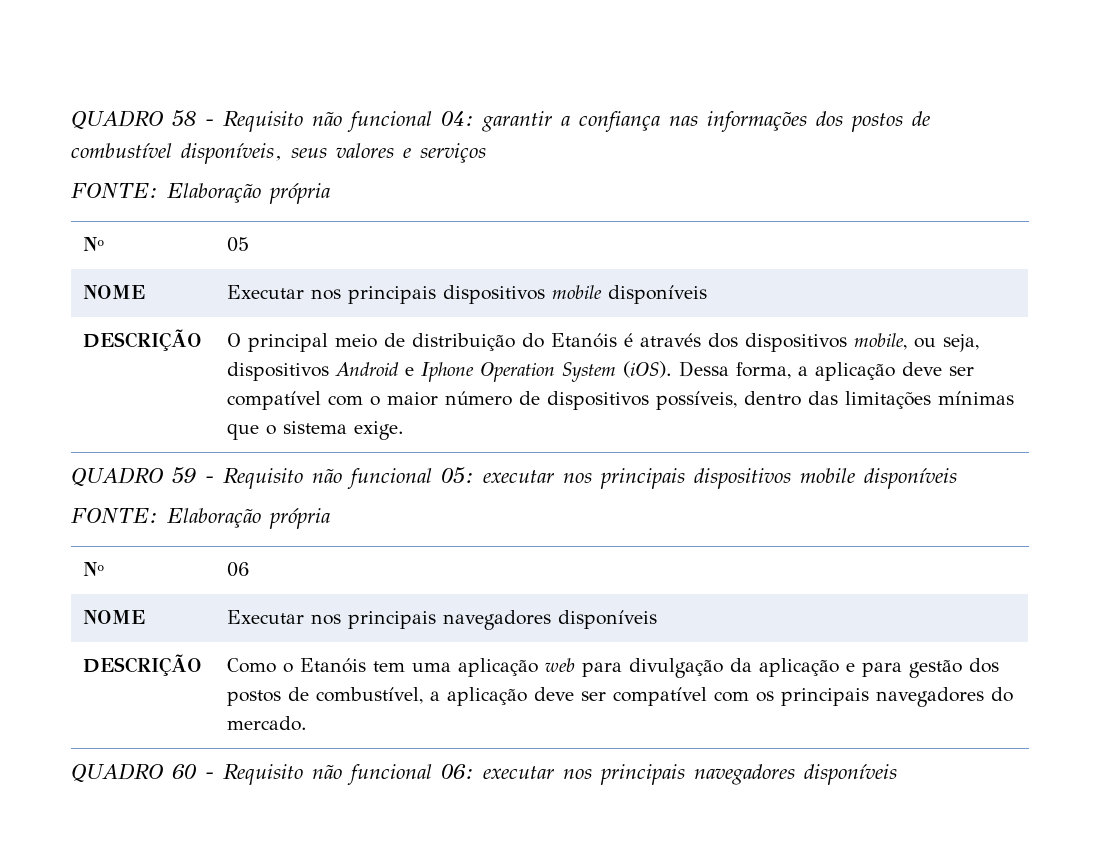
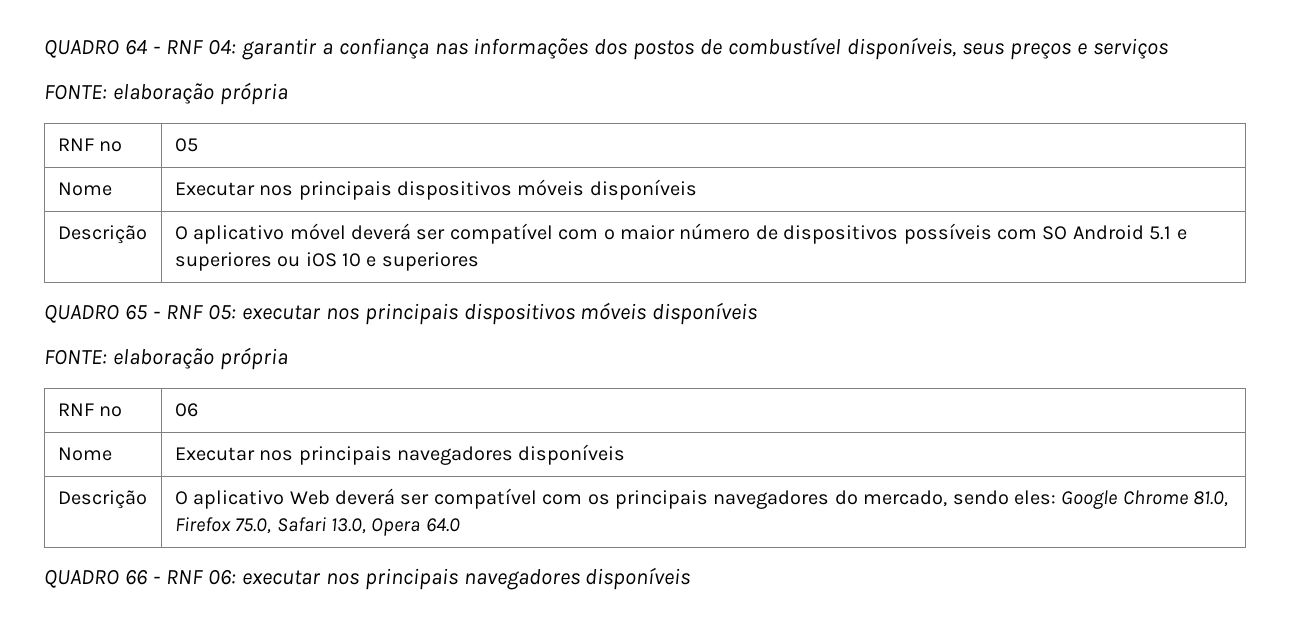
[71,110,432,132] QUADRO 58 - Requisito não funcional -> [44,39,203,58] QUADRO 64 - RNF
[336,143,394,158] valores -> [1010,43,1072,60] preços
[167,183,330,204] [83,237,105,251] Elaboração própria // Nº -> [112,82,288,105] [57,138,123,152] elaboração própria // RNF nº
[83,285,146,299] NOME -> [57,182,112,196] Nome
[552,285,708,304] [83,329,203,351] [227,333,980,352] [227,361,943,382] mobile disponíveis // DESCRIÇÃO | O principal meio de distribuição do Etanóis é através dos dispositivos mobile, ou seja, dispositivos Android e Iphone Operation System (iOS). Dessa forma, a aplicação deve -> [517,179,697,200] [57,225,147,244] [174,223,411,244] móveis disponíveis // Descrição | O aplicativo móvel deverá
[656,391,1015,410] [227,421,405,440] [71,467,432,489] possíveis, dentro das limitações mínimas que o sistema exige. // QUADRO 59 - Requisito não funcional -> [903,223,1187,244] [174,252,479,271] [44,304,203,323] possíveis com SO Android 5.1 e superiores ou iOS 10 e superiores // QUADRO 65 - RNF
[799,468,855,483] mobile -> [580,302,647,320] móveis
[167,508,330,529] [83,562,105,576] Elaboração própria // Nº -> [112,347,288,370] [57,403,123,417] elaboração própria // RNF nº
[83,610,146,624] NOME -> [57,447,112,461] Nome
[83,654,203,676] [227,658,1000,678] [227,687,575,706] DESCRIÇÃO | Como o Etanóis tem uma aplicação web para divulgação da aplicação e para gestão dos postos de combustível, a aplicação deve -> [57,490,147,509] [174,488,395,509] Descrição | O aplicativo Web deverá
[227,716,308,731] [71,763,432,785] mercado. // QUADRO 60 - Requisito não funcional -> [863,490,1229,509] [174,517,460,536] [44,569,203,588] mercado, sendo eles: Google Chrome 81.0, Firefox 75.0, Safari 13.0, Opera 64.0 // QUADRO 66 - RNF

